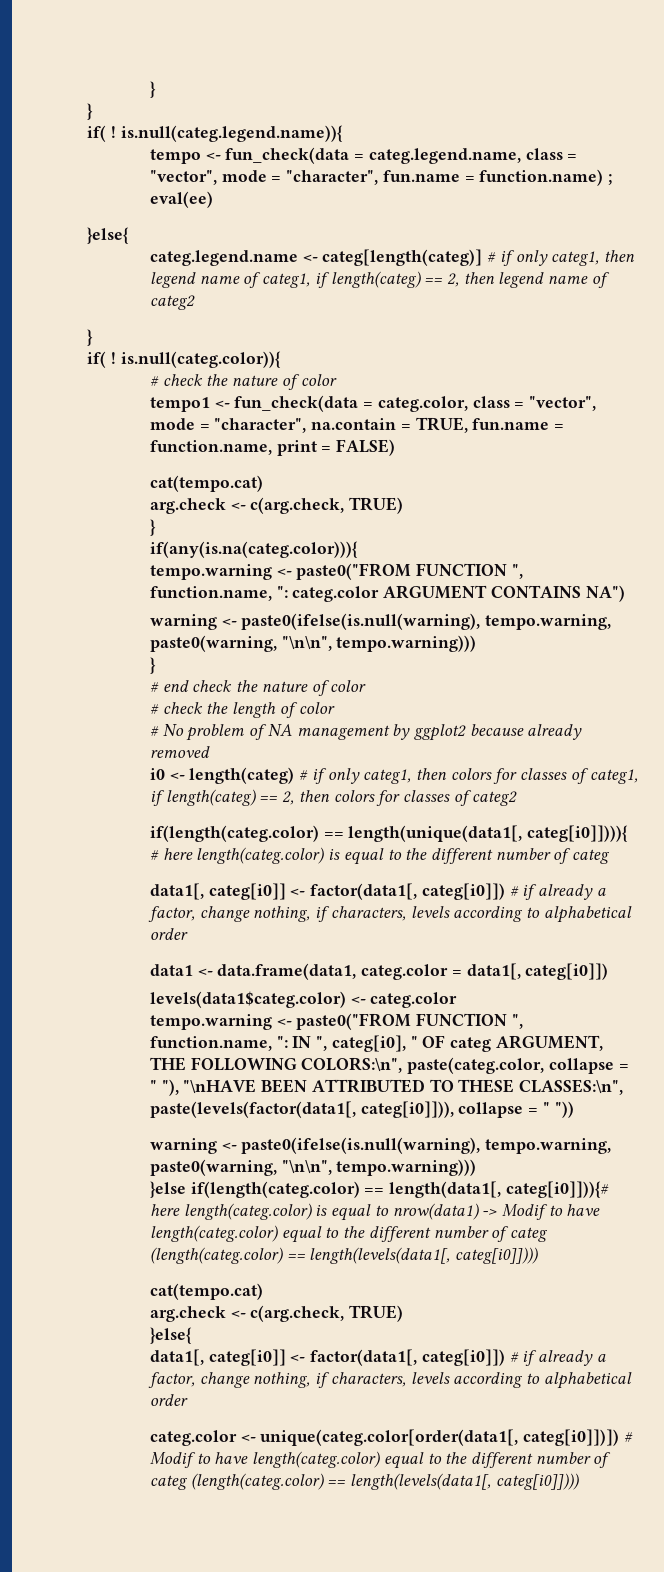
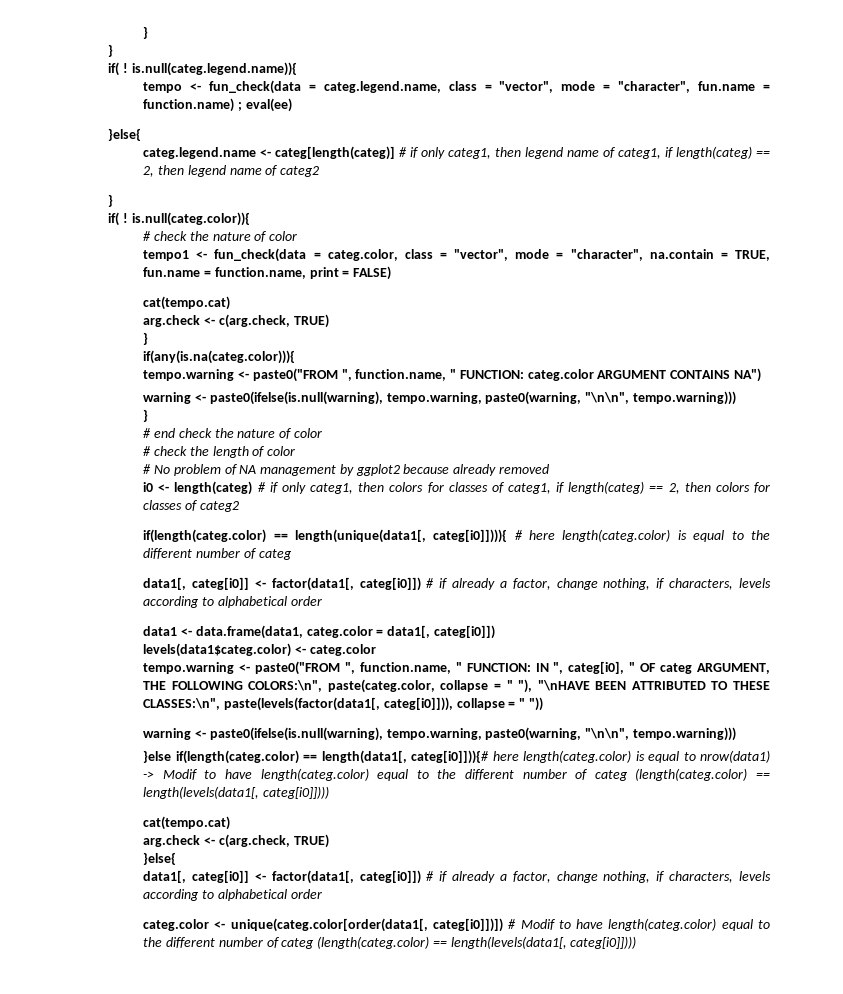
[416,563,523,579] [149,586,288,601] FUNCTION ", function.name, ": -> [341,369,524,381] ", function.name, " FUNCTION:
[416,1013,523,1029] [149,1036,288,1051] FUNCTION ", function.name, ": -> [344,662,531,674] ", function.name, " FUNCTION:

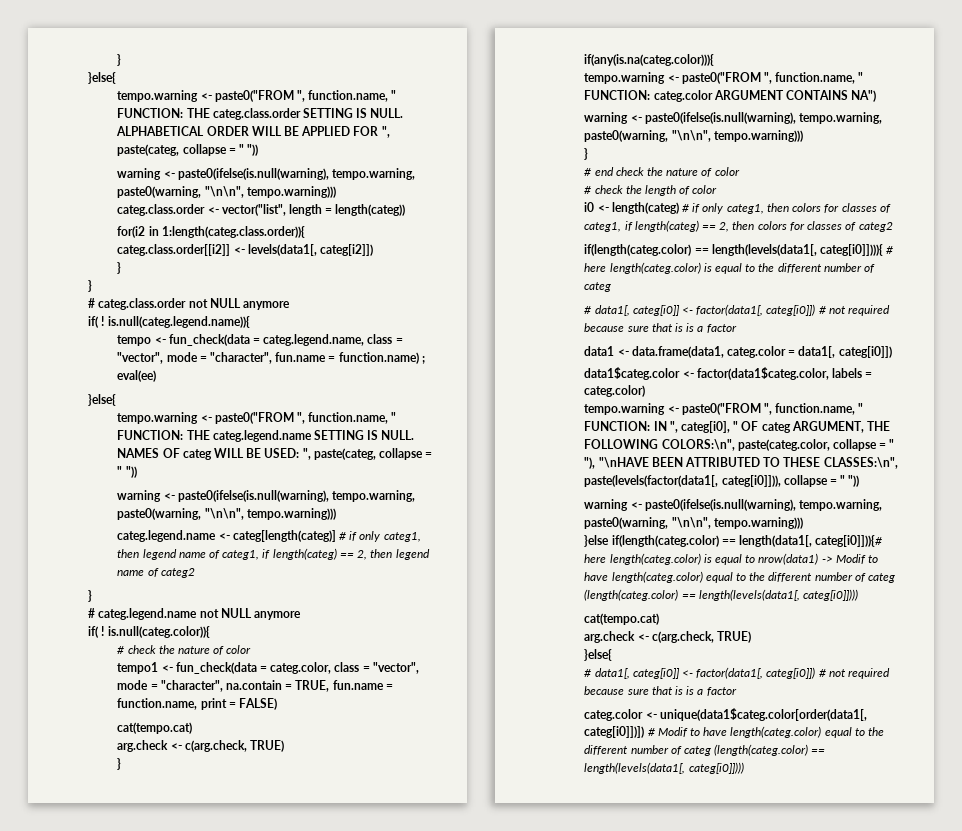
[143,26,149,39] [108,44,114,57] } // } -> [117,54,122,66] [88,72,117,84] [117,90,397,102] [117,108,404,120] [116,126,390,138] [117,144,259,156] [117,168,415,180] [117,186,336,198] [117,204,406,216] [117,226,305,238] [117,244,373,256] [117,262,122,274] [88,280,93,292] [88,298,291,310] } // }else{ // tempo.warning <- paste0("FROM ", function.name, " FUNCTION: THE categ.class.order SETTING IS NULL. ALPHABETICAL ORDER WILL BE APPLIED FOR ", paste(categ, collapse = " ")) // warning <- paste0(ifelse(is.null(warning), tempo.warning, paste0(warning, "\n\n", tempo.warning))) // categ.class.order <- vector("list", length = length(categ)) // for(i2 in 1:length(categ.class.order)){ // categ.class.order[[i2]] <- levels(data1[, categ[i2]]) // } // } // # categ.class.order not NULL anymore
(142, 134) none -> [117,412,397,424] [117,430,415,442] [117,448,433,460] [117,466,137,478] [117,490,415,502] [117,508,336,520] // tempo.warning <- paste0("FROM ", function.name, " FUNCTION: THE categ.legend.name SETTING IS NULL. NAMES OF categ WILL BE USED: ", paste(categ, collapse = " ")) // warning <- paste0(ifelse(is.null(warning), tempo.warning, paste0(warning, "\n\n", tempo.warning)))
(114, 200) none -> [88,608,302,620] // # categ.legend.name not NULL anymore
[143,464,549,476] // # No problem of NA management by ggplot2 because already removed -> (718, 189) none
[294,529,426,543] length(unique(data1[, -> [711,244,817,256] length(levels(data1[,
[143,577,771,591] [143,596,322,608] data1[, categ[i0]] <- factor(data1[, categ[i0]]) # if already a factor, change nothing, if characters, levels according to alphabetical order -> [584,304,891,316] [584,323,737,333] # data1[, categ[i0]] <- factor(data1[, categ[i0]]) # not required because sure that is is a factor
[143,643,376,657] levels(data1$categ.color) <- categ.color -> [584,367,873,380] [584,385,646,397] data1$categ.color <- factor(data1$categ.color, labels = categ.color)
[143,870,771,884] [143,889,322,901] data1[, categ[i0]] <- factor(data1[, categ[i0]]) # if already a factor, change nothing, if characters, levels according to alphabetical order -> [584,667,891,679] [584,686,737,696] # data1[, categ[i0]] <- factor(data1[, categ[i0]]) # not required because sure that is is a factor
[230,918,428,932] unique(categ.color[order(data1[, -> [659,708,867,721] unique(data1$categ.color[order(data1[,

